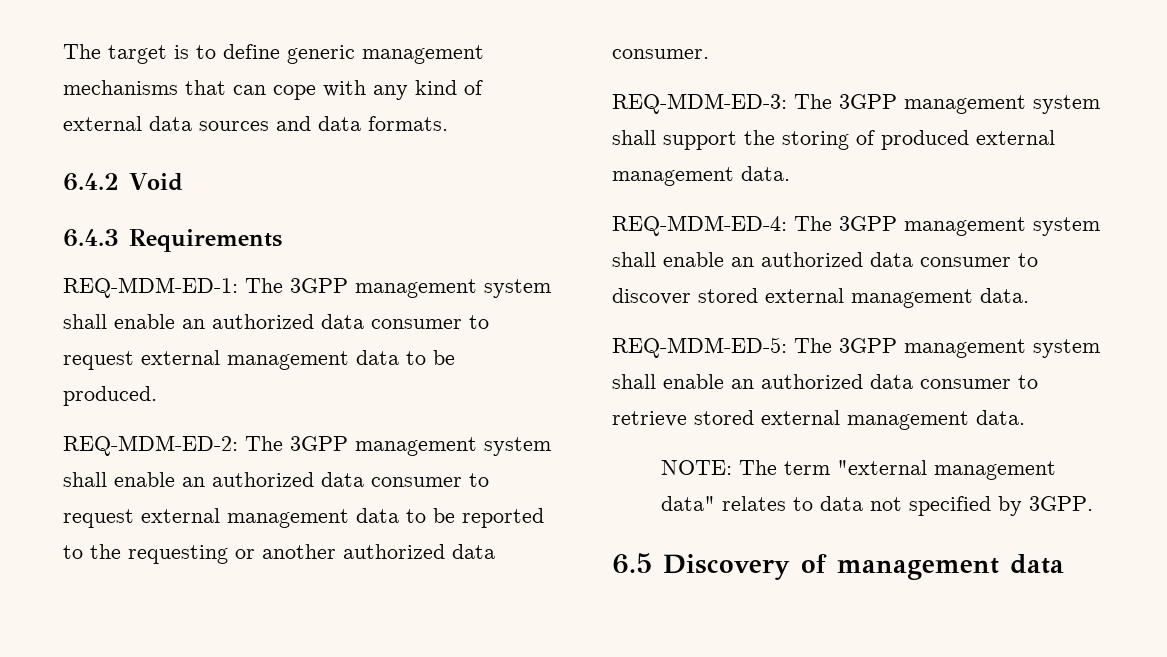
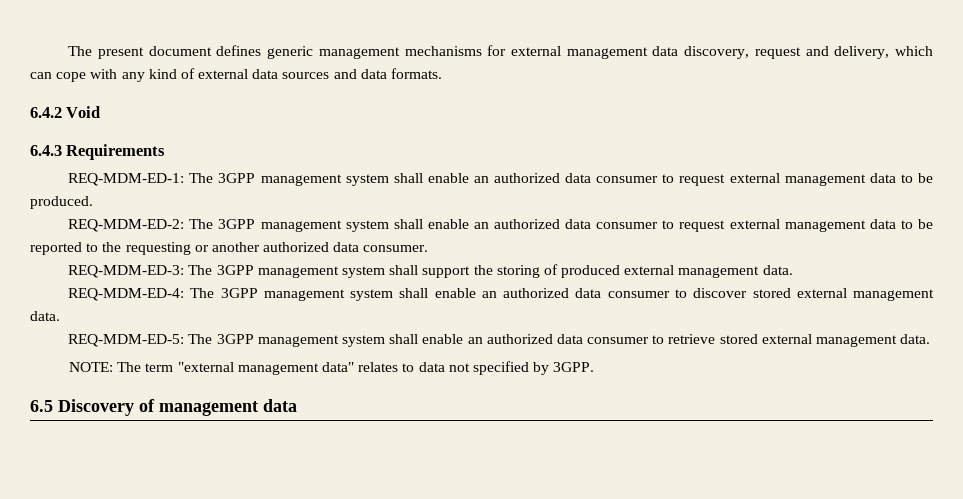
[63,44,484,64] [63,80,226,95] The target is to define generic management mechanisms that -> [68,45,933,59] The present document defines generic management mechanisms for external management data discovery, request and delivery, which

